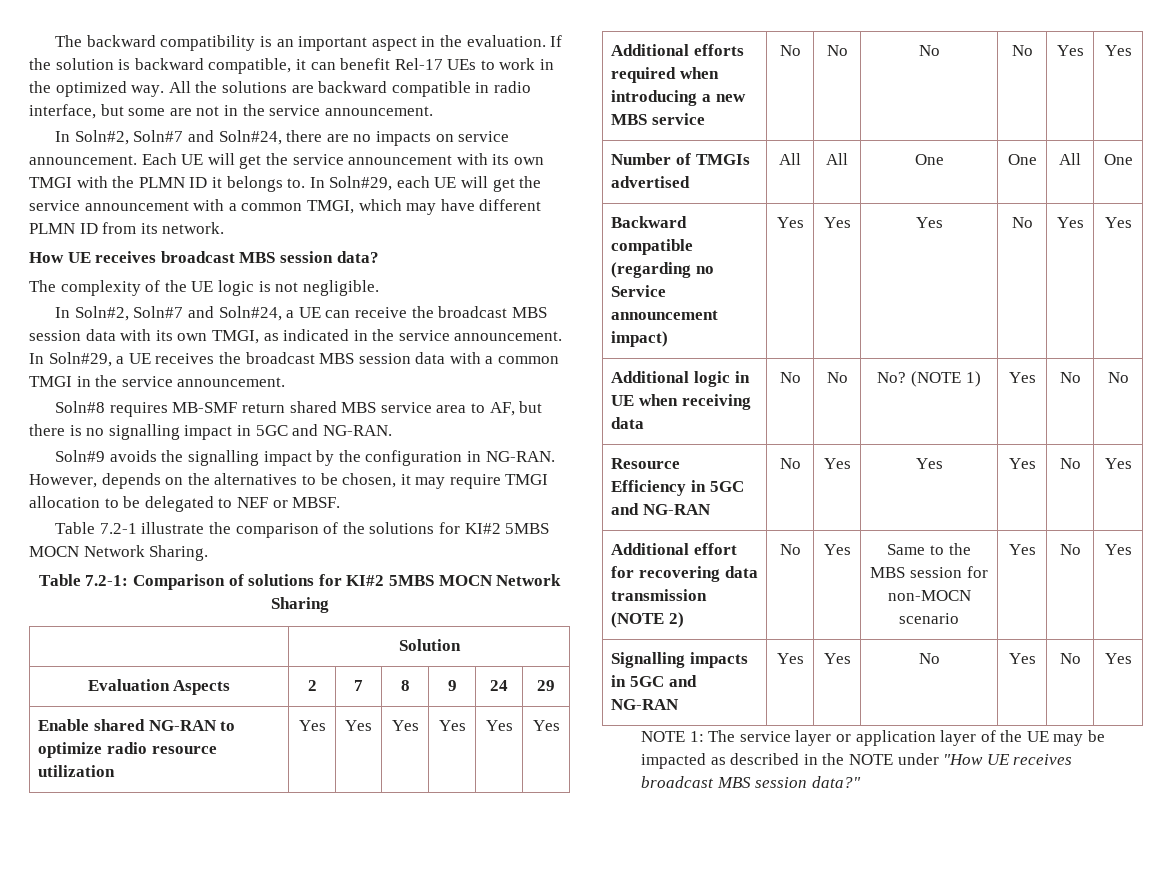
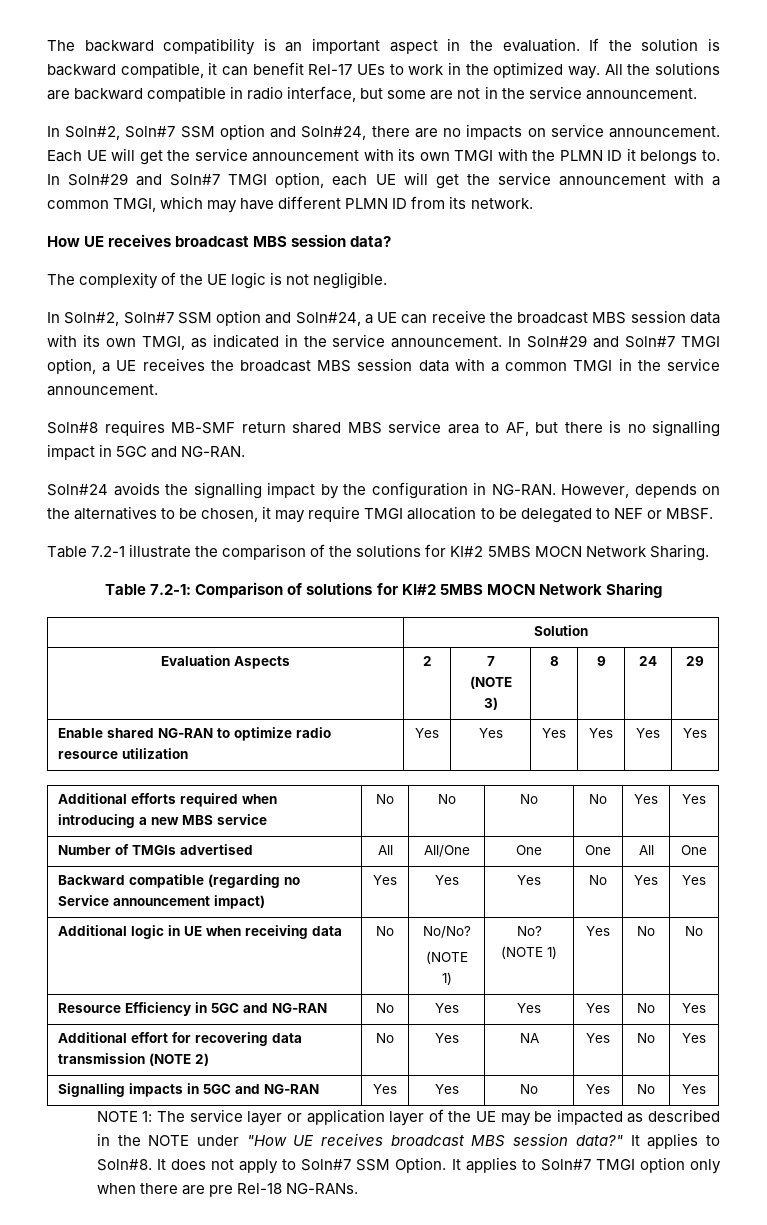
(184, 136) none -> [180,124,265,140] SSM option
[329,176,393,191] Soln#29, -> [68,172,325,188] Soln#29 and Soln#7 TMGI option,
(184, 312) none -> [177,310,262,326] SSM option
[48,352,112,367] Soln#29, -> [527,335,721,348] [47,358,96,374] Soln#29 and Soln#7 TMGI option,
[55,450,106,462] Soln#9 -> [47,484,108,496] Soln#24
(363, 685) none -> [469,676,512,689] [483,697,498,710] // (NOTE 3)
[826,153,848,165] All -> [423,845,470,857] All/One
[826,372,848,383] No -> [422,926,471,938] [425,951,468,964] [441,972,452,985] No/No? // (NOTE 1)
[887,543,971,555] [870,566,988,578] [887,590,971,601] [899,613,959,624] Same to the MBS session for non-MOCN scenario -> [519,1033,539,1043] NA
(861, 782) none -> [630,1133,721,1149] [96,1157,722,1174] [96,1183,359,1197] It applies to Soln#8. It does not apply to Soln#7 SSM Option. It applies to Soln#7 TMGI option only when there are pre Rel-18 NG-RANs.

